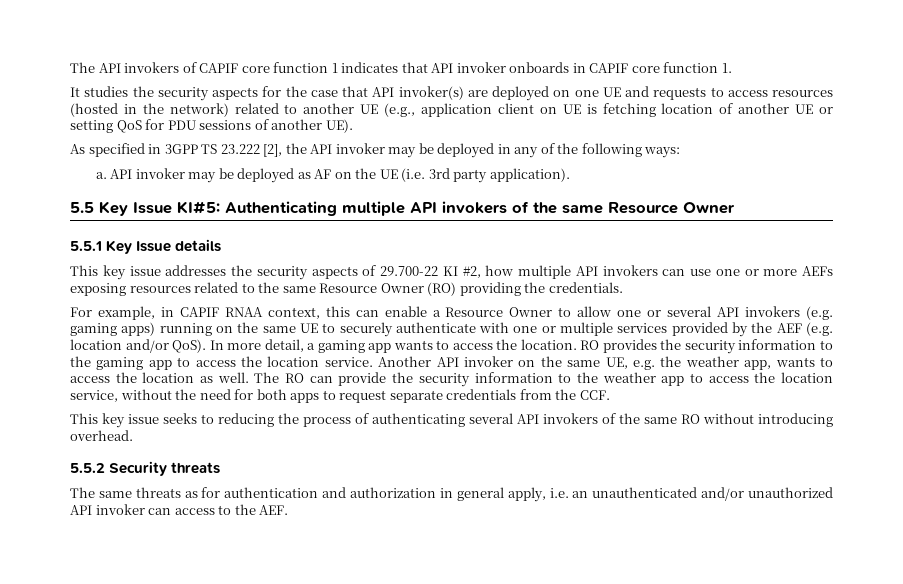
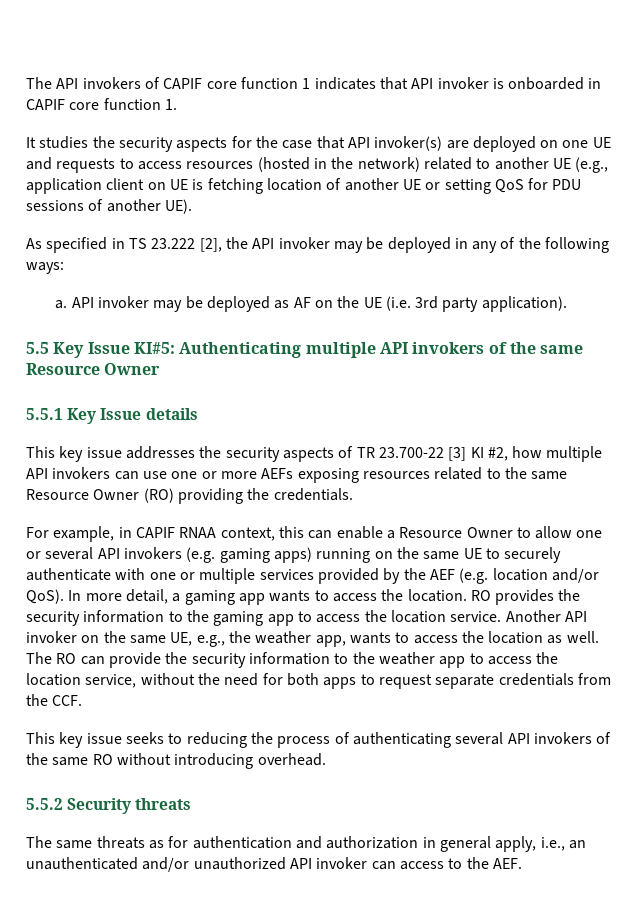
[509,62,570,73] onboards -> [492,77,585,90] is onboarded
[164,144,198,154] 3GPP -> (125, 243) none
[380,266,438,276] 29.700-22 -> [356,447,467,461] TR 23.700-22 [3]
[632,360,655,370] e.g. -> [196,635,225,647] e.g.,
[549,488,569,498] i.e. -> [540,837,565,851] i.e.,

